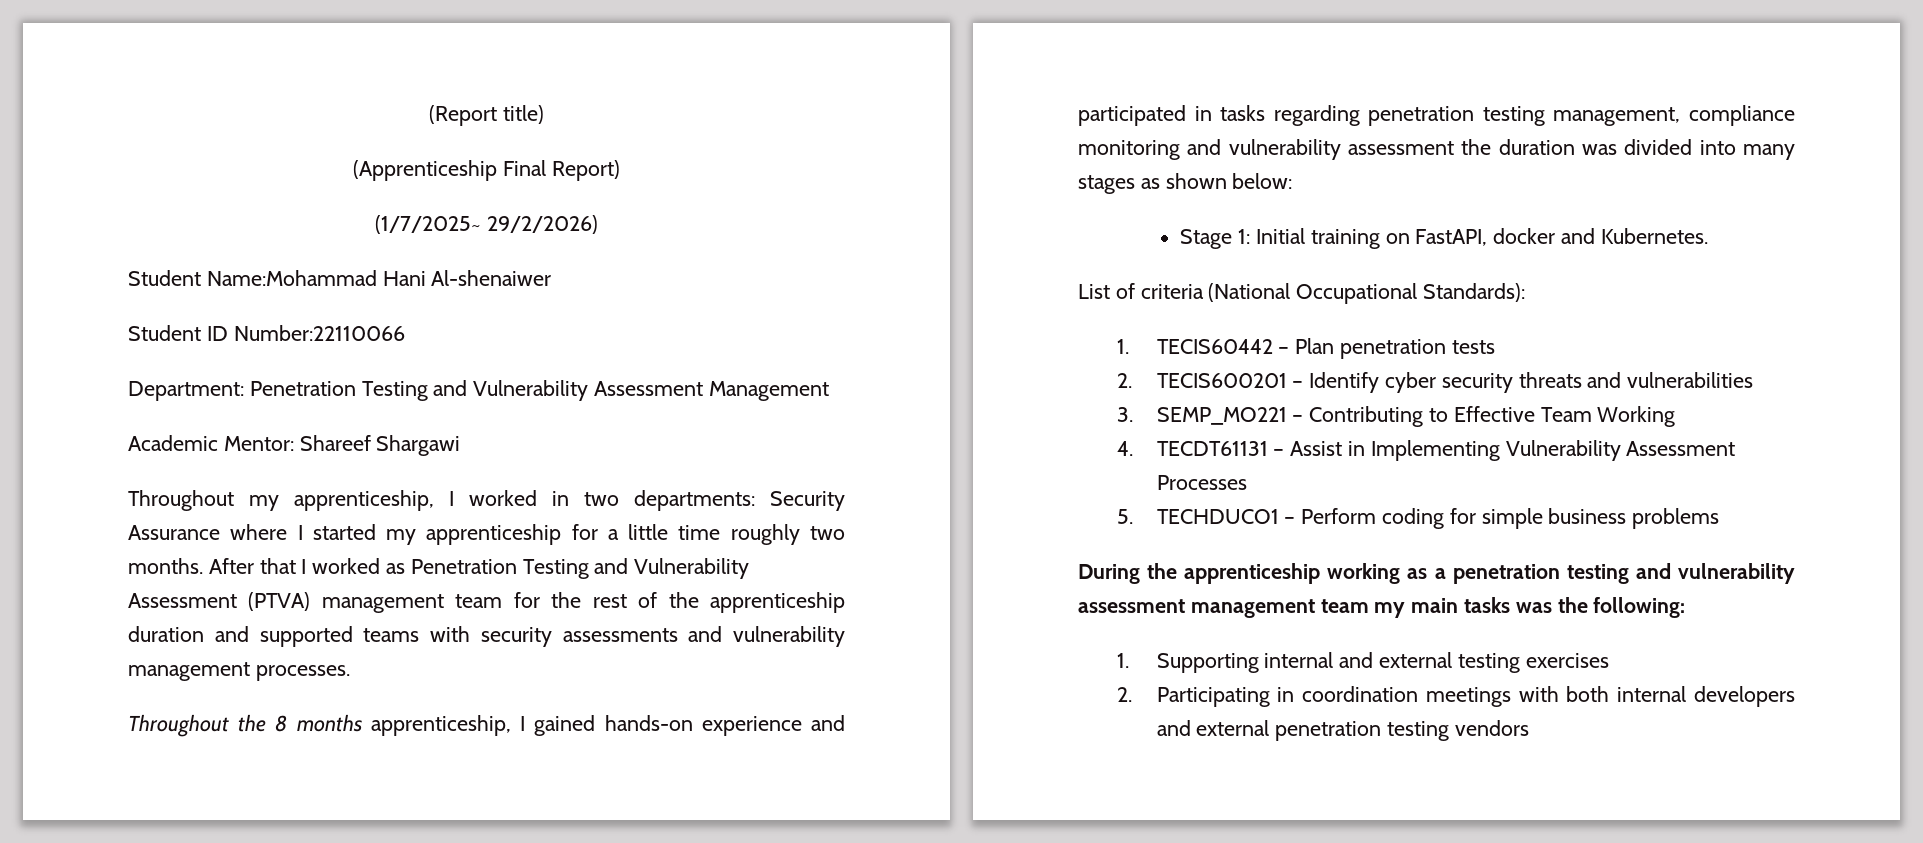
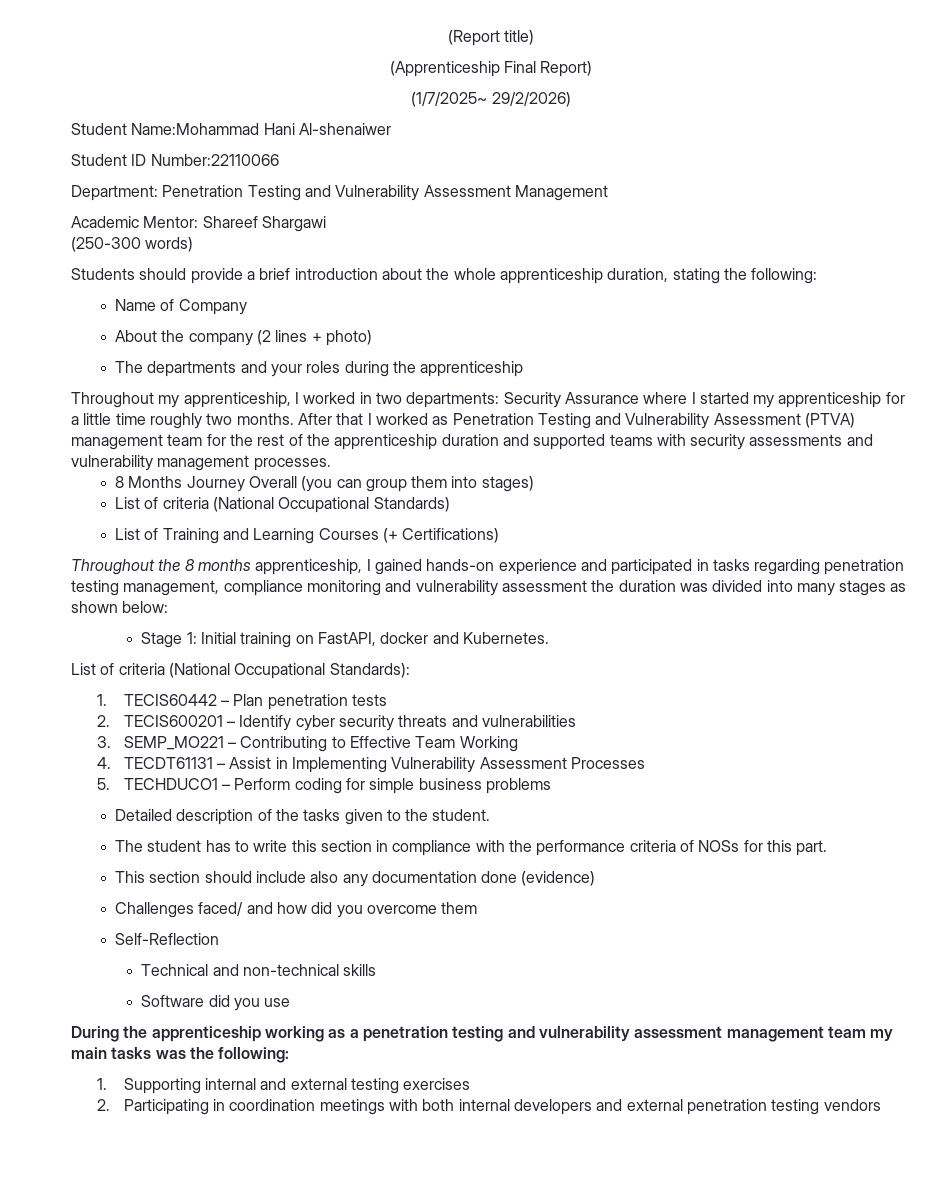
(461, 445) none -> [71,237,194,252] [71,268,818,284] [114,299,247,315] [114,330,372,346] [114,361,524,377] // (250-300 words) // Students should provide a brief introduction about the whole apprenticeship duration, stating the following: // Name of Company // About the company (2 lines + photo) // The departments and your roles during the apprenticeship
(350, 673) none -> [114,476,534,492] [114,497,450,513] [114,528,500,544] // 8 Months Journey Overall (you can group them into stages) // List of criteria (National Occupational Standards) // List of Training and Learning Courses (+ Certifications)
(1720, 518) none -> [114,809,491,825] [114,840,828,856] [114,871,596,887] [114,902,478,918] [114,933,219,945] [141,964,377,976] [141,995,291,1011] // Detailed description of the tasks given to the student. // The student has to write this section in compliance with the performance criteria of NOSs for this part. // This section should include also any documentation done (evidence) // Challenges faced/ and how did you overcome them // Self-Reflection // Technical and non-technical skills // Software did you use

